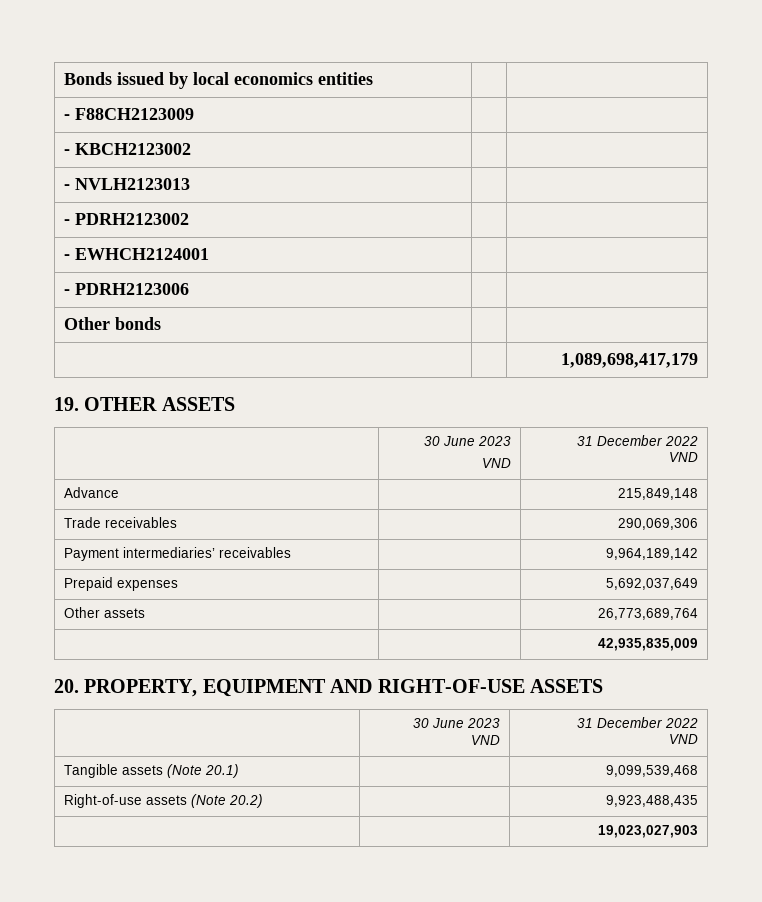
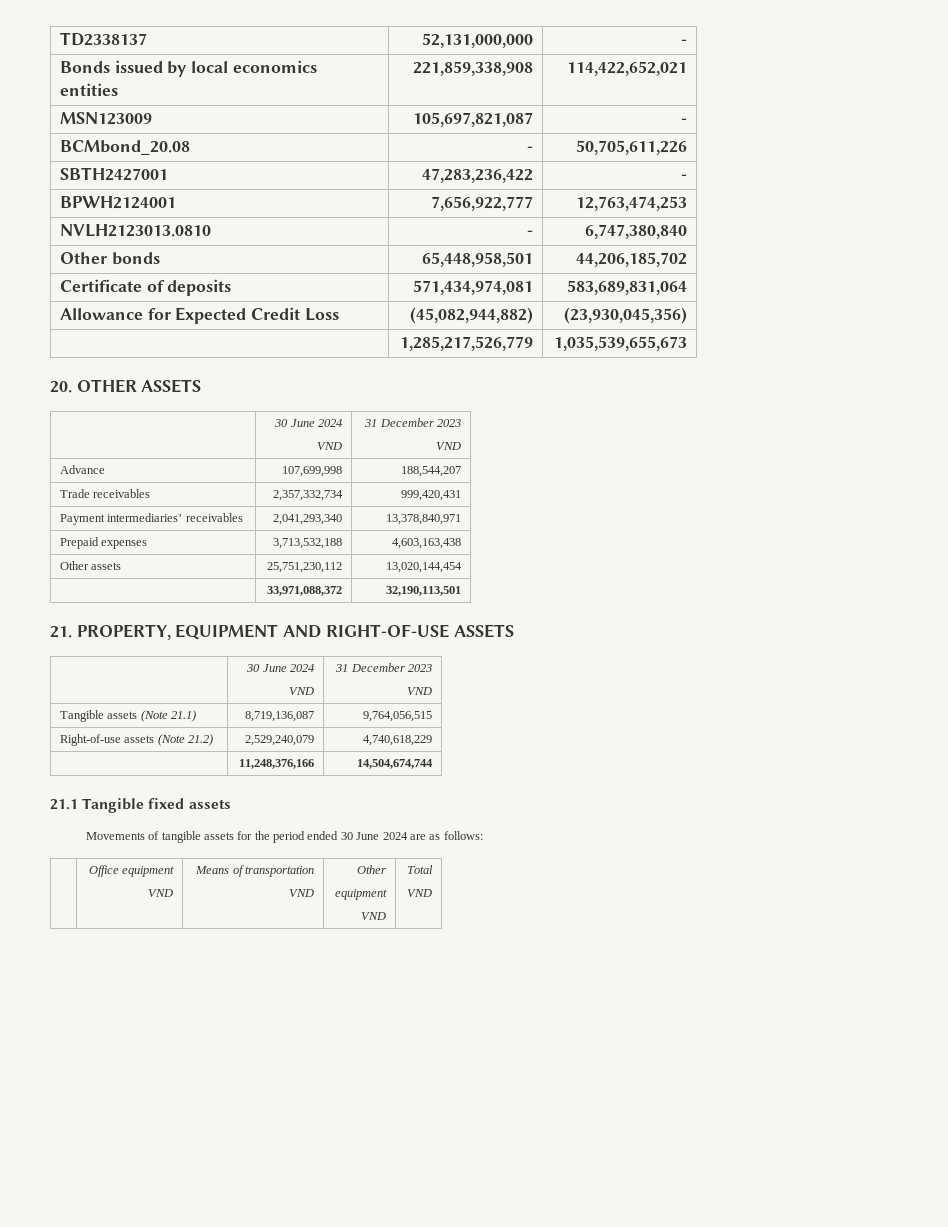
(63, 78) none -> [59,32,147,46] [422,33,534,48] [681,39,688,45] TD2338137 | 52,131,000,000 | - //
[63,108,194,120] [63,143,191,155] [63,178,190,190] [63,213,189,225] [63,248,209,260] [63,283,189,295] [63,317,161,330] [561,353,699,368] [54,397,79,411] | // - F88CH2123009 | | // - KBCH2123002 | | // - NVLH2123013 | | // - PDRH2123002 | | // - EWHCH2124001 | | // - PDRH2123006 | | // Other bonds | | // | | 1,089,698,417,179 // 19. -> [413,61,534,76] [567,61,688,76] [59,112,152,125] [413,112,534,127] [681,118,688,124] [59,140,190,155] [527,146,534,152] [576,140,688,155] [59,167,168,181] [422,168,534,183] [681,174,688,180] [59,196,176,209] [431,196,534,211] [576,196,688,211] [59,224,211,237] [527,230,534,236] [585,224,688,239] [59,252,160,265] [422,252,534,267] [576,252,688,267] [59,279,232,296] [413,280,534,295] [567,280,688,295] [59,307,339,324] [410,307,534,324] [564,307,688,324] [400,336,534,351] [554,336,688,351] [50,381,72,393] 221,859,338,908 | 114,422,652,021 // MSN123009 | 105,697,821,087 | - // BCMbond_20.08 | - | 50,705,611,226 // SBTH2427001 | 47,283,236,422 | - // BPWH2124001 | 7,656,922,777 | 12,763,474,253 // NVLH2123013.0810 | - | 6,747,380,840 // Other bonds | 65,448,958,501 | 44,206,185,702 // Certificate of deposits | 571,434,974,081 | 583,689,831,064 // Allowance for Expected Credit Loss | (45,082,944,882) | (23,930,045,356) // | 1,285,217,526,779 | 1,035,539,655,673 // 20.
[478,436,512,446] [482,458,512,468] [577,435,699,446] 2023 // VND | 31 December 2022 -> [318,419,343,427] [317,442,343,450] [364,418,462,427] 2024 // VND | 31 December 2023
[618,488,699,500] | 215,849,148 -> [282,466,343,477] [401,466,462,477] 107,699,998 | 188,544,207
[618,518,699,530] | 290,069,306 -> [273,490,344,501] [401,490,462,501] 2,357,332,734 | 999,420,431
[606,548,699,560] | 9,964,189,142 -> [273,514,343,525] [386,514,462,525] 2,041,293,340 | 13,378,840,971
[606,578,699,590] | 5,692,037,649 -> [273,538,343,549] [392,538,462,549] 3,713,532,188 | 4,603,163,438
[598,608,699,620] [598,638,699,651] [54,679,79,693] | 26,773,689,764 // | | 42,935,835,009 // 20. -> [267,562,343,573] [386,562,463,573] [267,586,343,596] [386,586,462,596] [50,626,72,638] 25,751,230,112 | 13,020,144,454 // | 33,971,088,372 | 32,190,113,501 // 21.
[467,718,501,728] [471,735,501,745] [577,717,699,728] 2023 // VND | 31 December 2022 -> [290,664,315,672] [289,687,315,695] [335,663,433,672] 2024 // VND | 31 December 2023
[204,764,239,778] [606,765,699,777] 20.1) | | 9,099,539,468 -> [171,710,197,722] [245,711,315,722] [363,711,433,722] 21.1) | 8,719,136,087 | 9,764,056,515
[228,794,263,808] [606,795,699,807] [598,825,699,838] 20.2) | | 9,923,488,435 // | | 19,023,027,903 -> [188,734,214,746] [245,735,315,746] [363,735,433,746] [239,759,315,769] [357,759,434,769] [50,798,231,813] [85,831,483,843] [88,865,175,877] [148,889,174,897] [195,865,315,877] [289,889,315,897] [357,865,387,874] [335,889,388,900] [361,912,387,920] [407,865,434,874] [407,889,433,897] 21.2) | 2,529,240,079 | 4,740,618,229 // | 11,248,376,166 | 14,504,674,744 // 21.1 Tangible fixed assets // Movements of tangible assets for the period ended 30 June 2024 are as follows: // | Office equipment // VND | Means of transportation // VND | Other // equipment // VND | Total // VND

